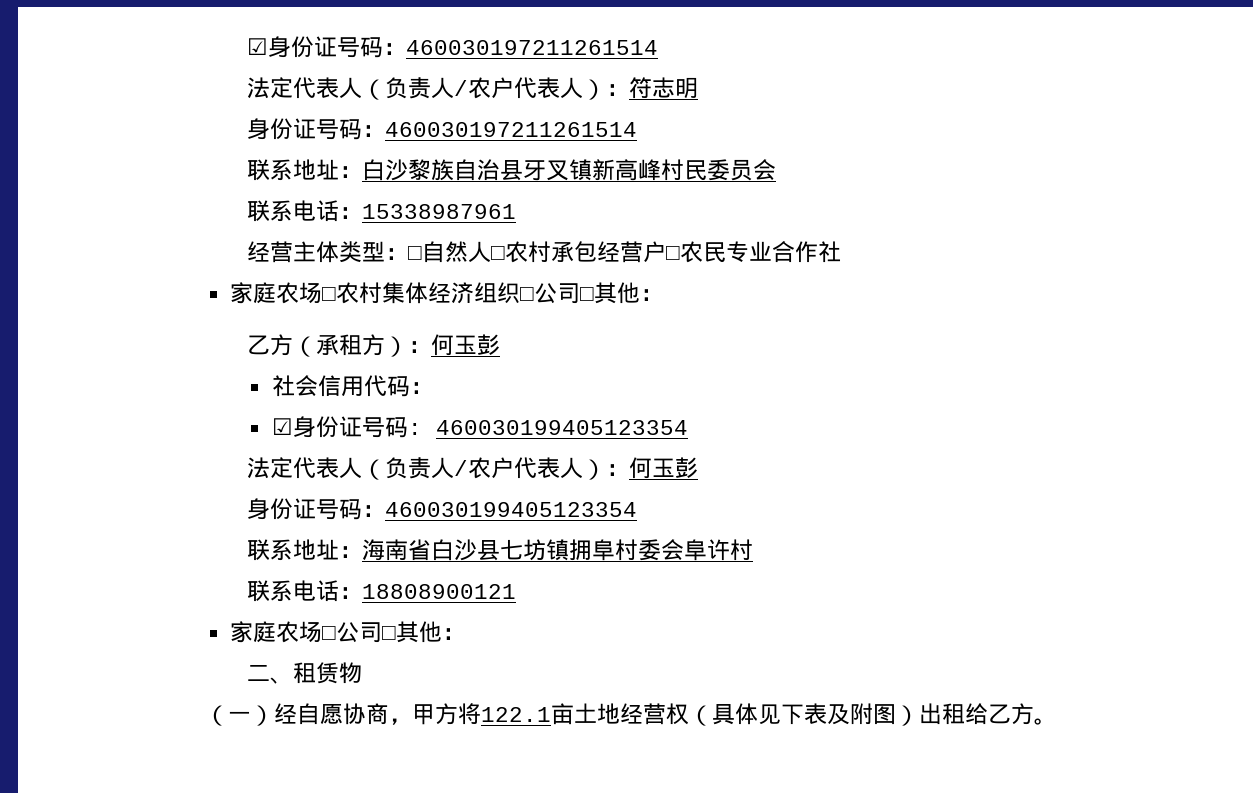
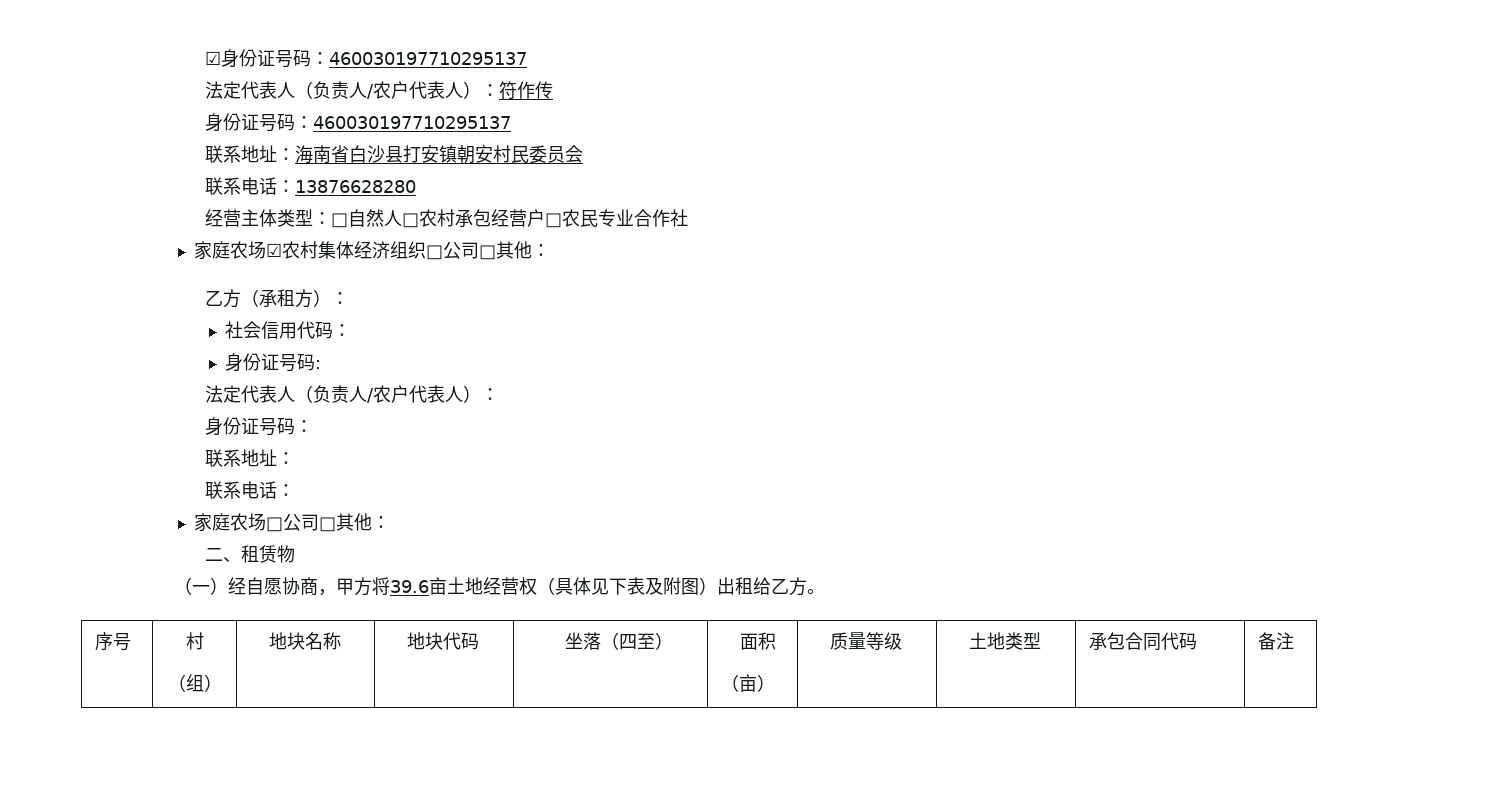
[246,36,658,58] ☑身份证号码：460030197211261514 -> [205,49,528,68] ☑身份证号码：460030197710295137
[651,77,698,99] [246,118,637,140] [246,159,661,181] 志明 // 身份证号码：460030197211261514 // 联系地址：白沙黎族自治县牙叉镇新高峰 -> [517,81,554,99] [205,113,512,132] [205,145,494,164] 作传 // 身份证号码：460030197710295137 // 联系地址：海南省白沙县打安镇朝安
[361,204,516,219] 15338987961 -> [295,180,417,193] 13876628280
[321,287,336,301] □ -> [266,243,283,257] ☑
[430,334,500,356] 何玉彭 -> (350, 298) none
[271,416,688,438] [246,457,698,480] [246,498,637,520] [246,539,753,561] [246,580,516,602] ☑身份证号码: 460030199405123354 // 法定代表人（负责人/农户代表人）：何玉彭 // 身份证号码：460030199405123354 // 联系地址：海南省白沙县七坊镇拥阜村委会阜许村 // 联系电话：18808900121 -> [225,353,322,372] [205,385,500,403] [205,417,314,436] [205,449,296,467] [205,481,296,499] 身份证号码: // 法定代表人（负责人/农户代表人）： // 身份证号码： // 联系地址： // 联系电话：
[481,707,552,722] 122.1 -> [390,580,430,593] 39.6
(1058, 721) none -> [95,632,132,651] [185,632,204,650] [167,674,222,692] [268,632,341,650] [406,632,479,650] [564,632,673,650] [739,632,776,650] [721,674,776,692] [829,632,902,650] [968,632,1041,650] [1089,632,1198,651] [1258,632,1295,650] // 序号 | 村 // （组） | 地块名称 | 地块代码 | 坐落（四至） | 面积 // （亩） | 质量等级 | 土地类型 | 承包合同代码 | 备注

